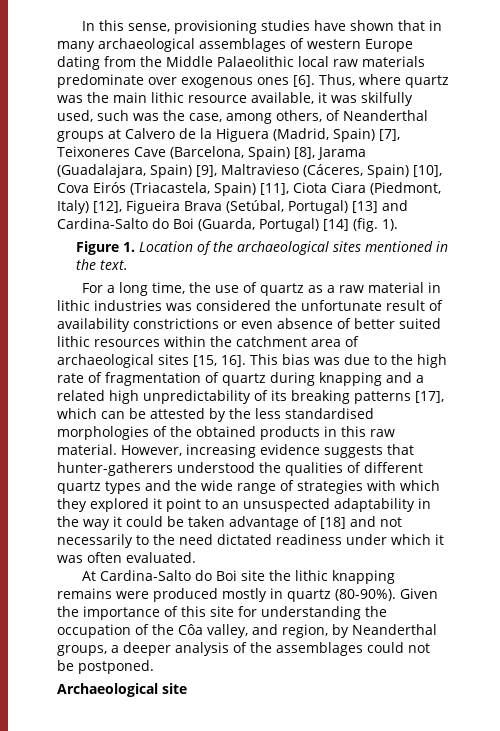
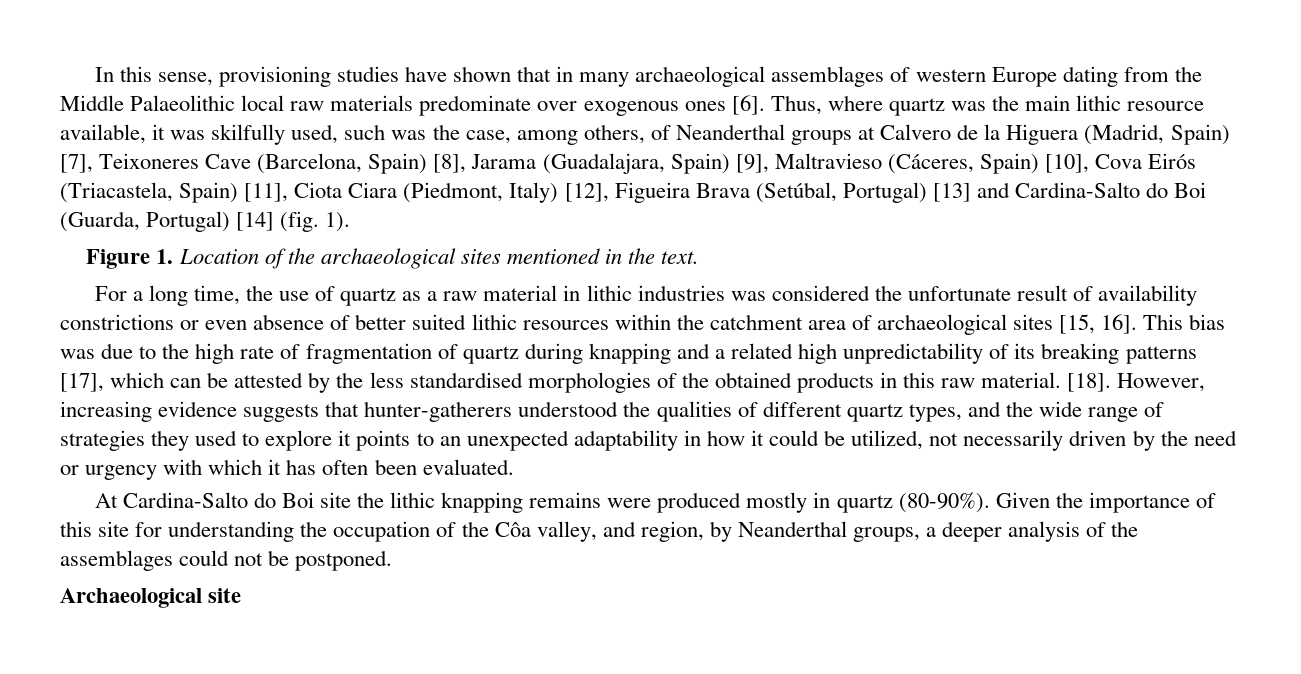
(117, 449) none -> [1067,373,1112,392] [18].
[105,481,141,494] types -> [908,404,962,422] types,
[367,480,440,491] [57,498,201,512] with which they explored it point -> [151,430,411,451] they used to explore it points
[243,498,330,512] unsuspected -> [466,430,569,451] unexpected
[57,516,110,530] the way -> [706,430,745,446] how
[188,516,402,530] [57,534,444,548] [57,552,122,563] taken advantage of [18] and not necessarily to the need dictated readiness under which it was often -> [851,430,1237,451] [60,459,417,480] utilized, not necessarily driven by the need or urgency with which it has often been

